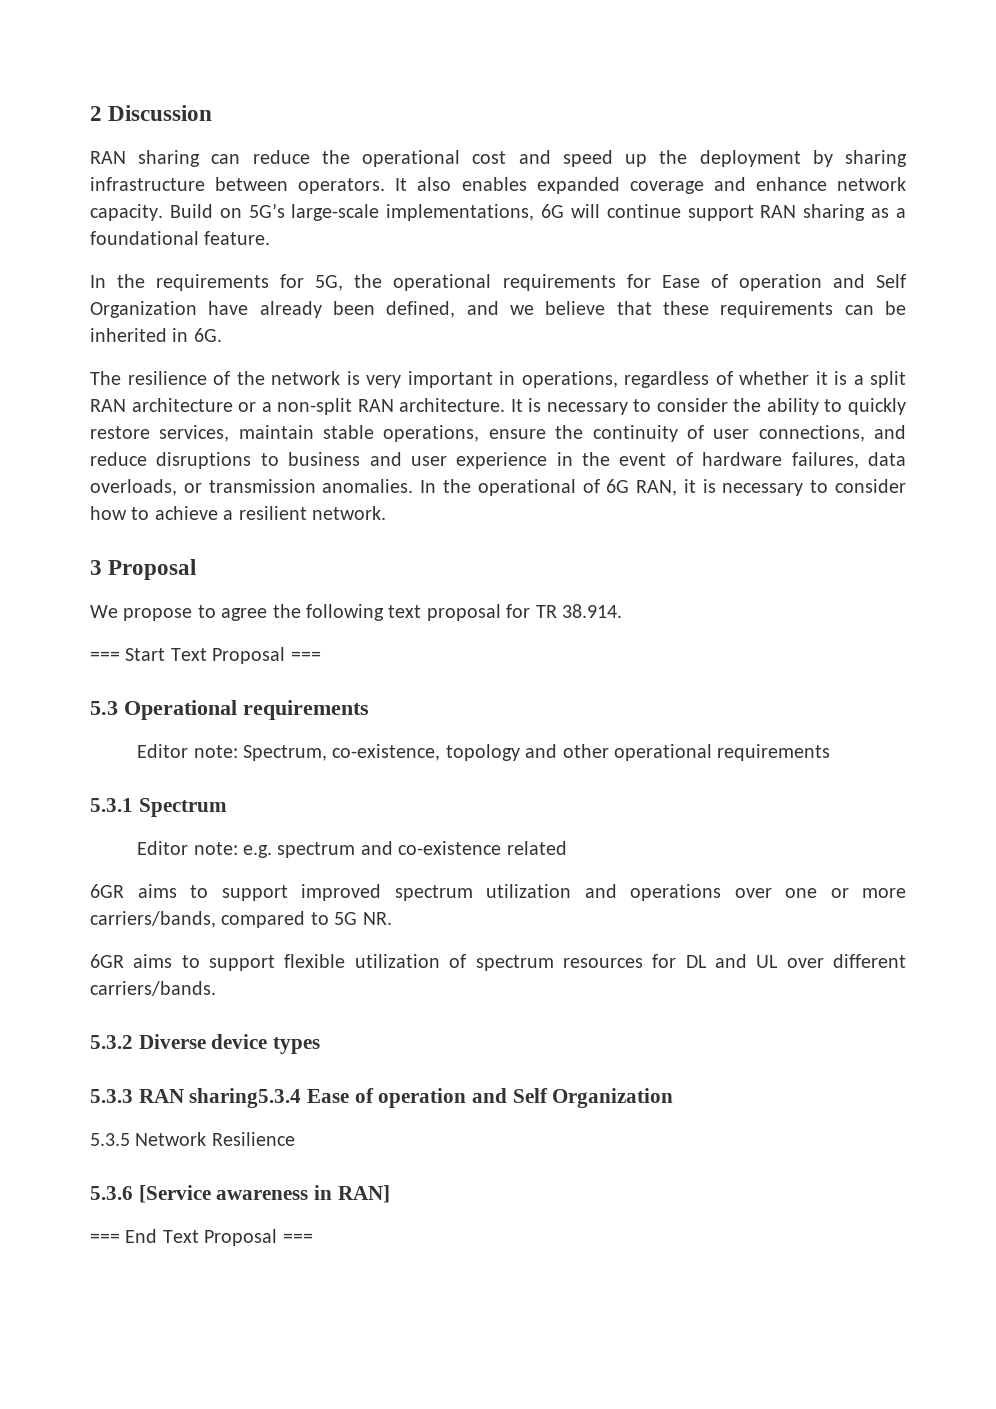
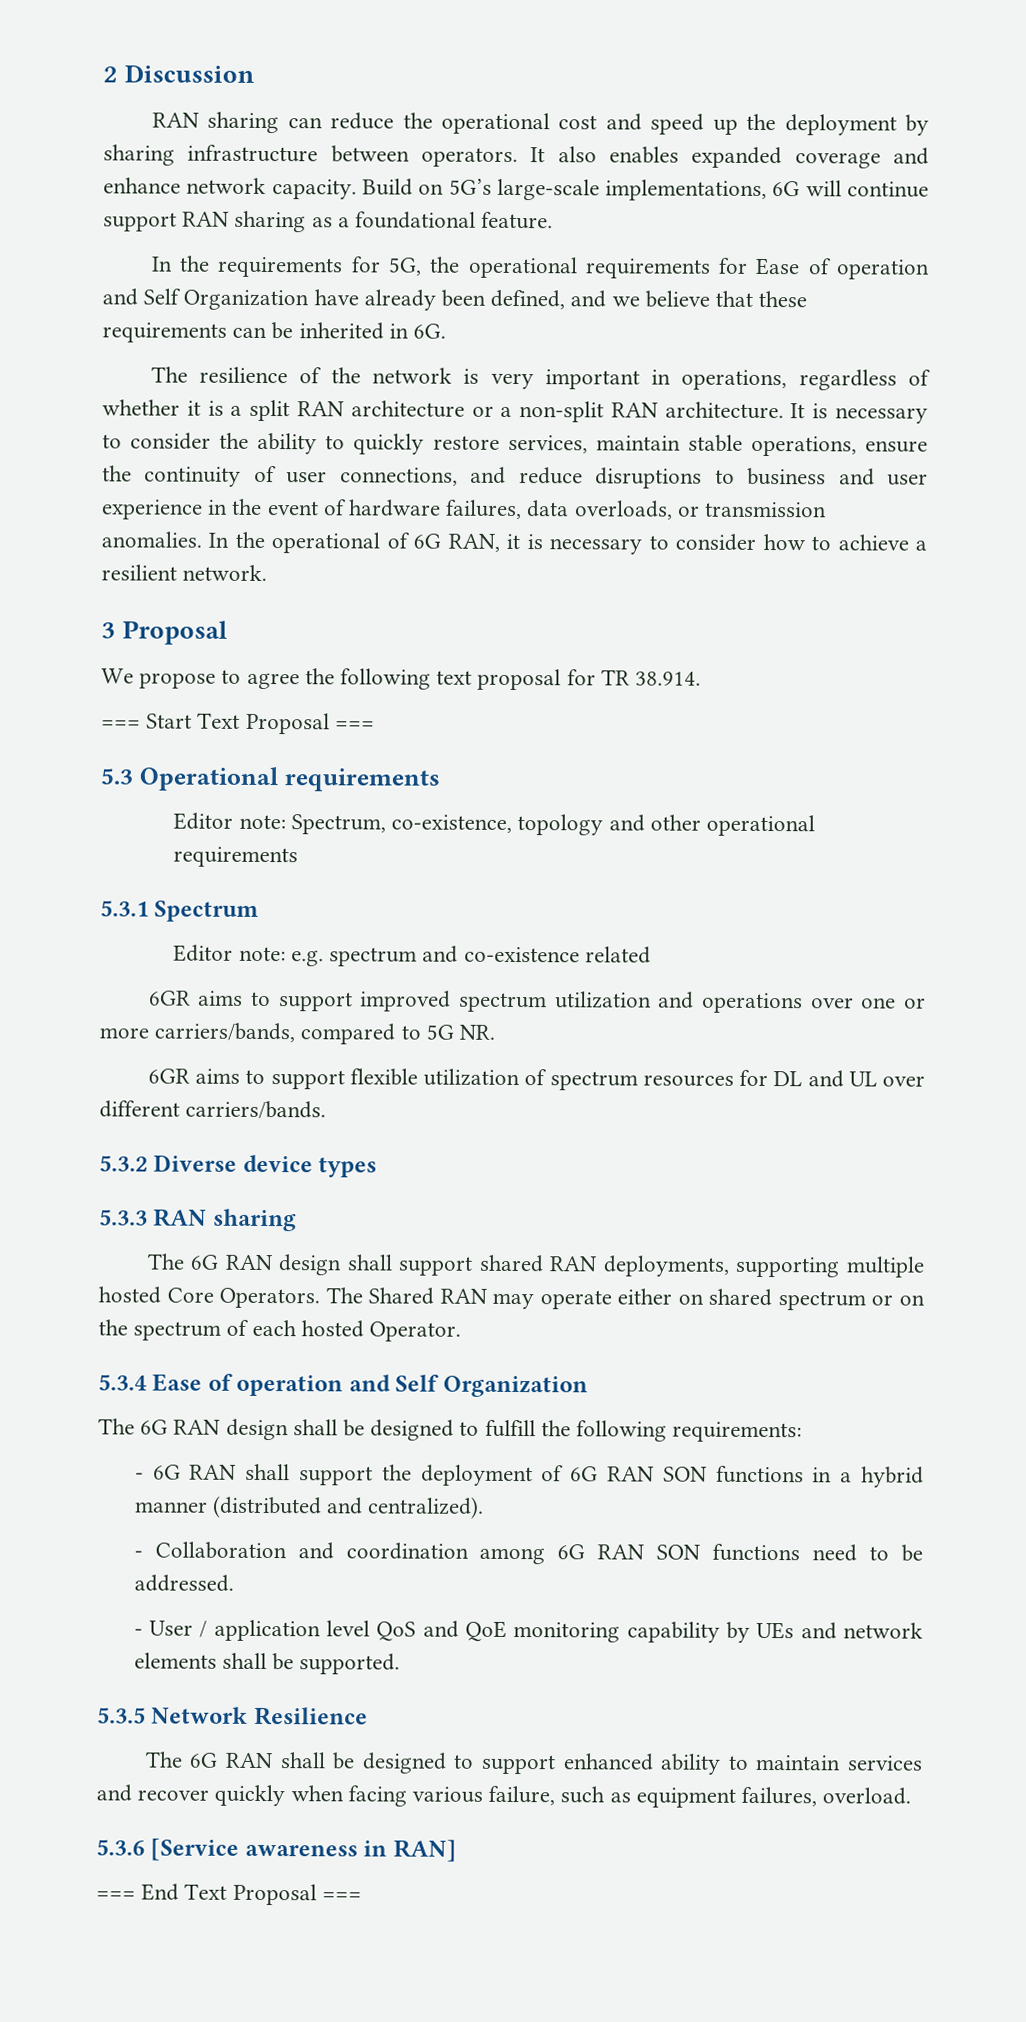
[189,1088,302,1108] sharing5.3.4 -> [212,1208,297,1232] [146,1253,925,1278] [98,1286,926,1311] [98,1319,462,1342] [98,1374,147,1391] sharing // The 6G RAN design shall support shared RAN deployments, supporting multiple hosted Core Operators. The Shared RAN may operate either on shared spectrum or on the spectrum of each hosted Operator. // 5.3.4
[90,1132,295,1146] 5.3.5 Network Resilience -> [98,1418,803,1443] [134,1463,925,1488] [133,1495,485,1519] [133,1541,923,1565] [133,1574,234,1592] [133,1619,924,1643] [133,1652,401,1675] [97,1706,368,1726] [144,1751,924,1775] [96,1784,912,1808] The 6G RAN design shall be designed to fulfill the following requirements: // - 6G RAN shall support the deployment of 6G RAN SON functions in a hybrid manner (distributed and centralized). // - Collaboration and coordination among 6G RAN SON functions need to be addressed. // - User / application level QoS and QoE monitoring capability by UEs and network elements shall be supported. // 5.3.5 Network Resilience // The 6G RAN shall be designed to support enhanced ability to maintain services and recover quickly when facing various failure, such as equipment failures, overload.

